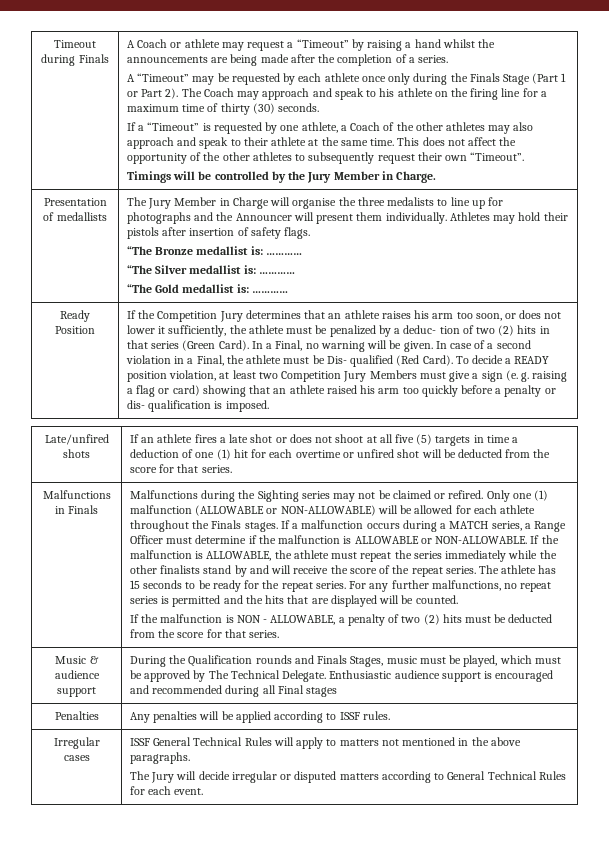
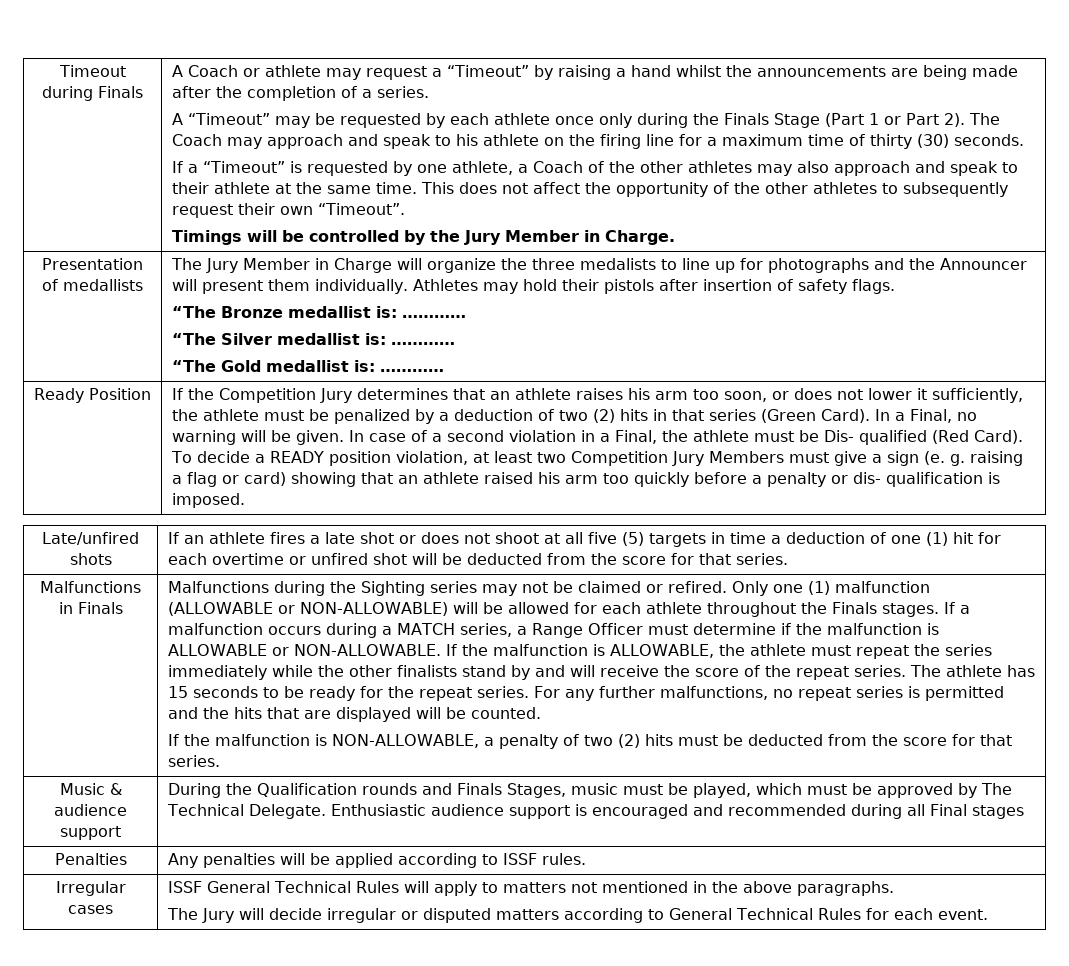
[292,198,337,209] organise -> [426,258,496,273] organize
[403,325,460,334] deduc- tion -> [453,409,533,421] deduction
[236,615,336,625] NON - ALLOWABLE, -> [331,734,479,748] NON-ALLOWABLE,

